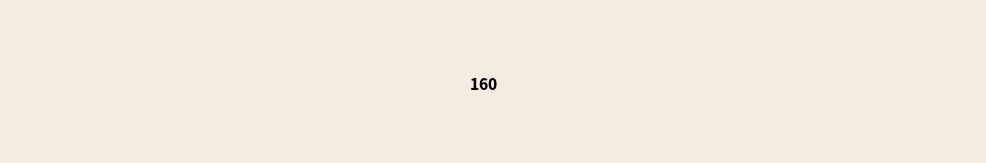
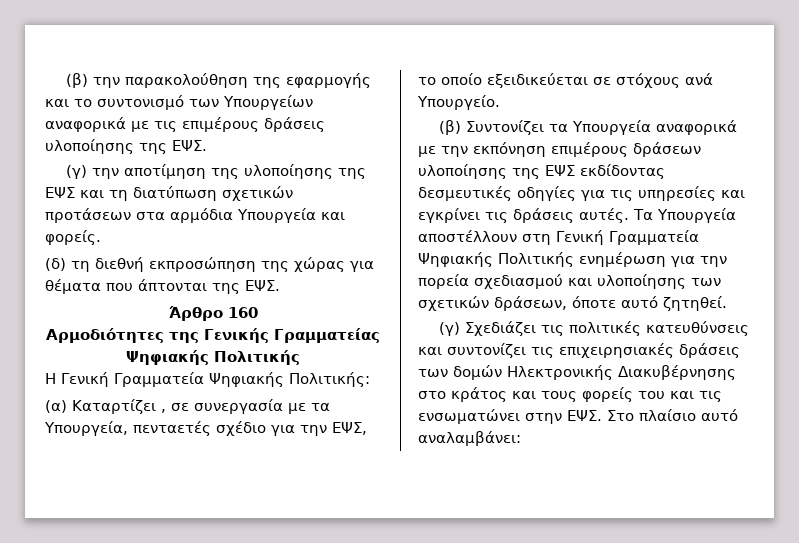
[469,78,497,90] 160 -> [66,73,372,88] [45,95,313,110] [45,117,325,132] [45,139,207,154] [66,164,367,179] [45,186,293,201] [45,208,345,223] [45,230,101,245] [45,257,374,272] [45,279,280,294] [168,306,258,321] [46,328,380,343] [126,350,300,365] [45,372,370,387] [45,399,330,414] [44,421,367,436] [418,73,713,88] [417,95,500,110] [439,120,738,135] [418,142,701,157] [418,164,665,179] [418,186,745,201] [418,208,736,223] [418,230,699,245] [418,252,727,267] [418,274,721,289] [418,296,727,311] [439,321,750,336] [418,343,740,358] [418,365,736,380] [418,387,722,402] [418,409,738,424] [418,431,521,446] (β) την παρακολούθηση της εφαρμογής και το συντονισμό των Υπουργείων αναφορικά με τις επιμέρους δράσεις υλοποίησης της ΕΨΣ. // (γ) την αποτίμηση της υλοποίησης της ΕΨΣ και τη διατύπωση σχετικών προτάσεων στα αρμόδια Υπουργεία και φορείς. // (δ) τη διεθνή εκπροσώπηση της χώρας για θέματα που άπτονται της ΕΨΣ. // Άρθρο 160 // Αρμοδιότητες της Γενικής Γραμματείας Ψηφιακής Πολιτικής // H Γενική Γραμματεία Ψηφιακής Πολιτικής: // (α) Καταρτίζει , σε συνεργασία με τα Υπουργεία, πενταετές σχέδιο για την ΕΨΣ, το οποίο εξειδικεύεται σε στόχους ανά Υπουργείο. // (β) Συντονίζει τα Υπουργεία αναφορικά με την εκπόνηση επιμέρους δράσεων υλοποίησης της ΕΨΣ εκδίδοντας δεσμευτικές οδηγίες για τις υπηρεσίες και εγκρίνει τις δράσεις αυτές. Τα Υπουργεία αποστέλλουν στη Γενική Γραμματεία Ψηφιακής Πολιτικής ενημέρωση για την πορεία σχεδιασμού και υλοποίησης των σχετικών δράσεων, όποτε αυτό ζητηθεί. // (γ) Σχεδιάζει τις πολιτικές κατευθύνσεις και συντονίζει τις επιχειρησιακές δράσεις των δομών Ηλεκτρονικής Διακυβέρνησης στο κράτος και τους φορείς του και τις ενσωματώνει στην ΕΨΣ. Στο πλαίσιο αυτό αναλαμβάνει:

